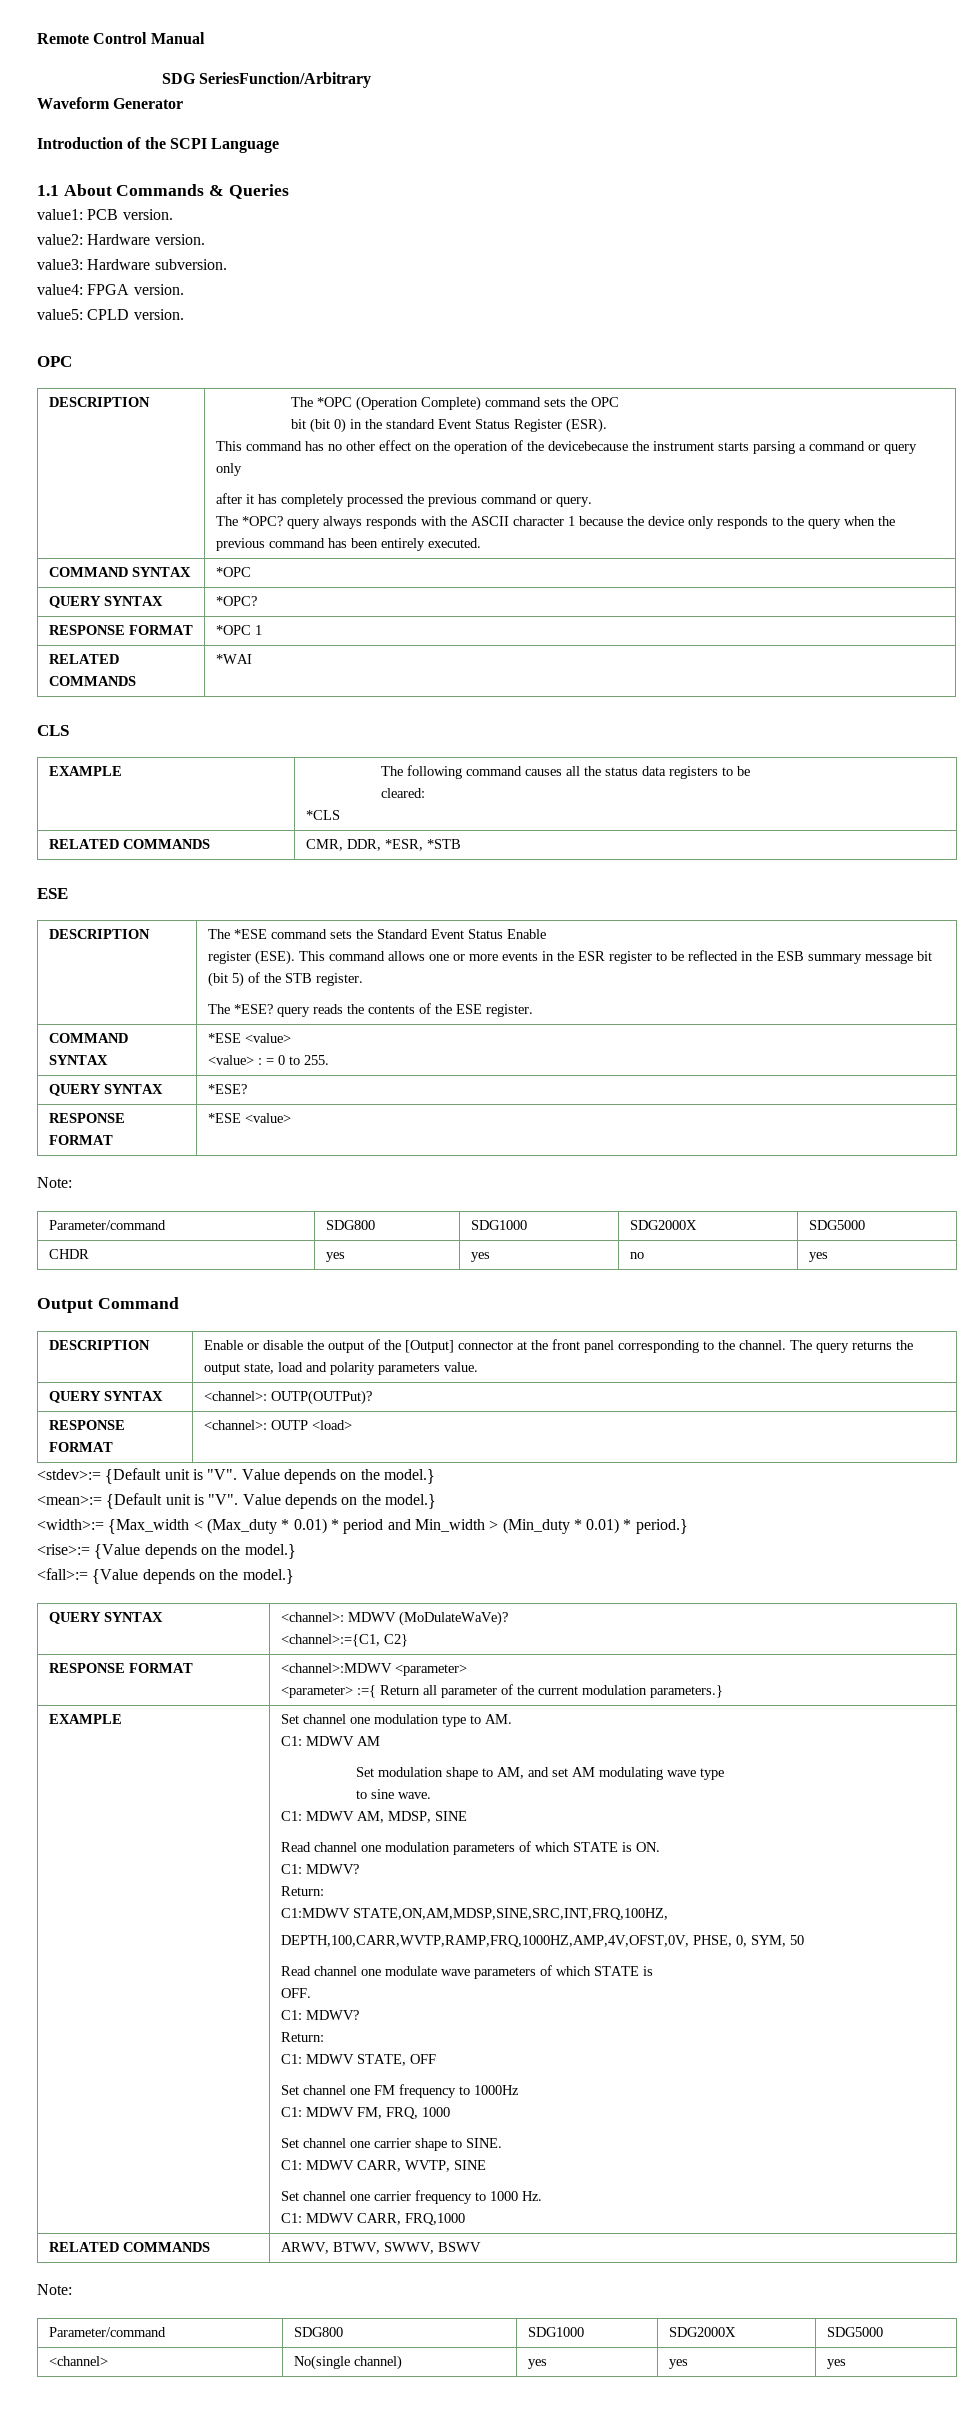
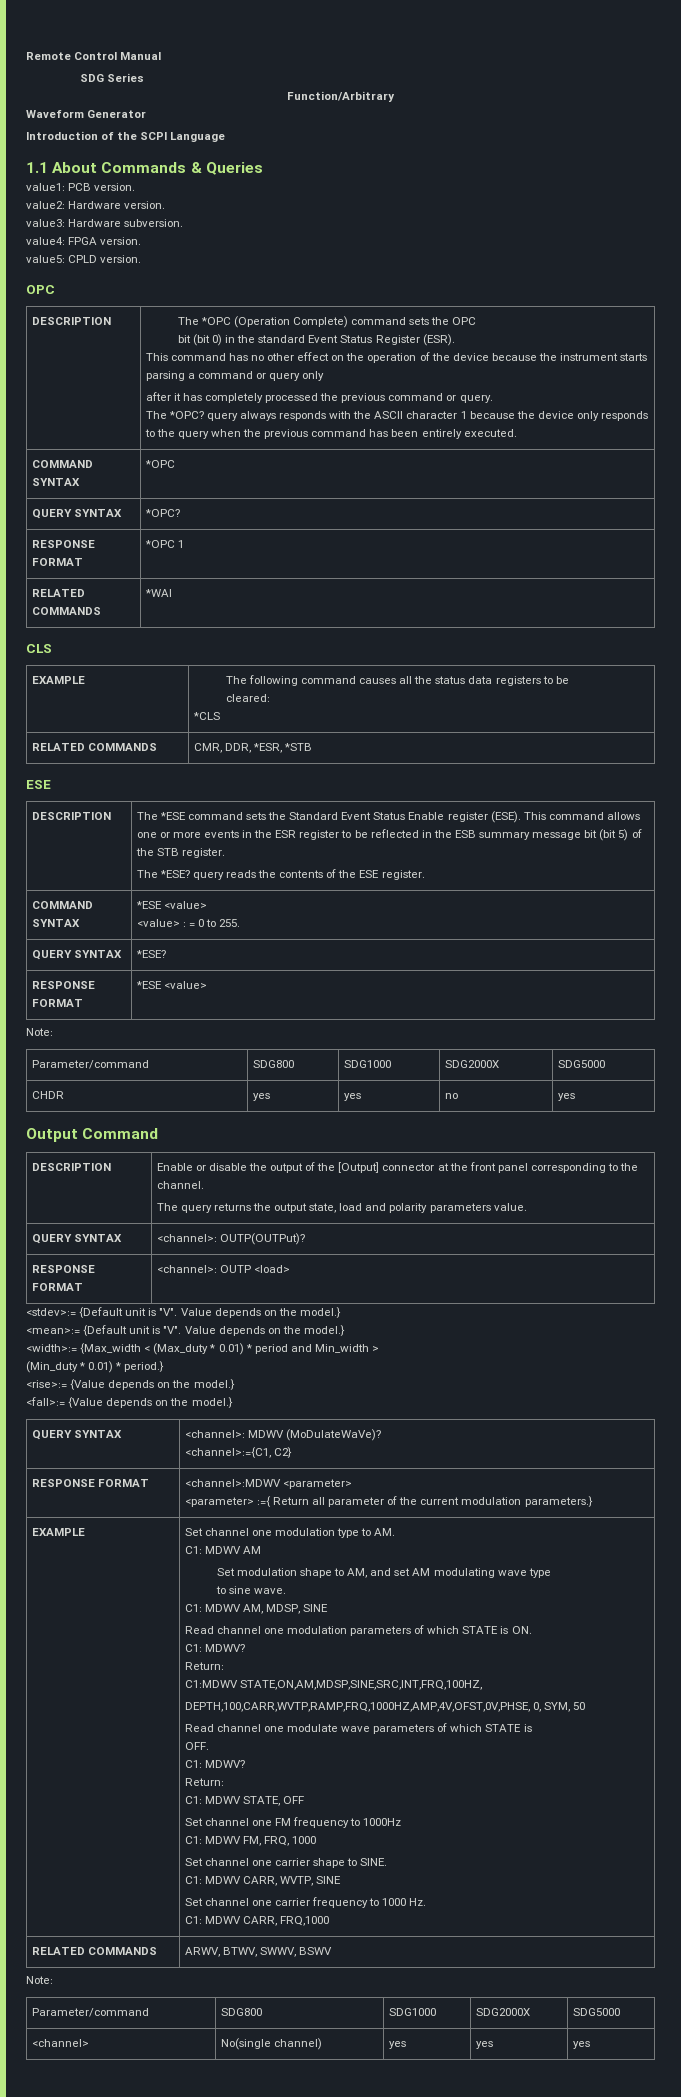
[199,72,372,88] SeriesFunction/Arbitrary -> [106,73,144,82] [287,91,395,102] Series // Function/Arbitrary
[547,441,628,451] devicebecause -> [452,353,537,361] device because
(546, 934) // -> (445, 816) none
(786, 1345) none -> (204, 1185) //
(499, 1525) none -> (380, 1349) //
[280,1935,732,1947] DEPTH,100,CARR,WVTP,RAMP,FRQ,1000HZ,AMP,4V,OFST,0V, PHSE, -> [184,1702,530,1712] DEPTH,100,CARR,WVTP,RAMP,FRQ,1000HZ,AMP,4V,OFST,0V,PHSE,

